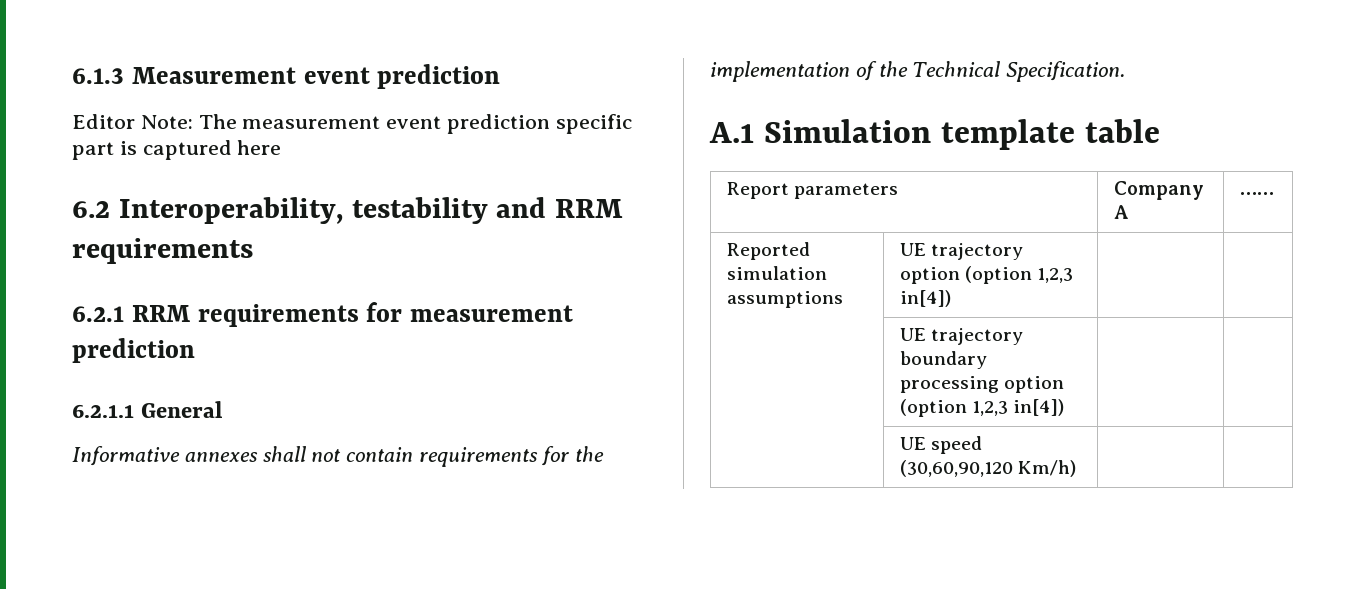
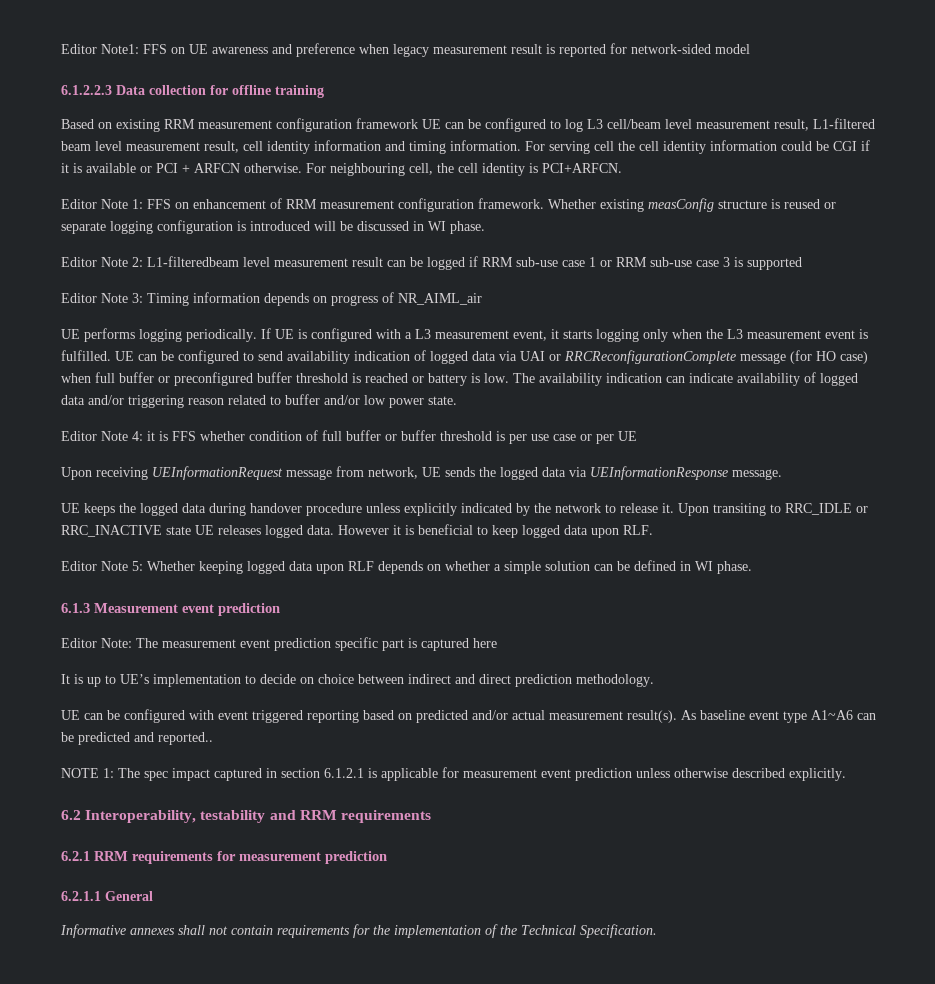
(72, 76) none -> [61,43,750,57] [61,85,324,98] [61,118,875,132] [61,140,870,154] [61,163,622,176] [61,198,836,212] [61,220,485,234] [61,256,802,270] [61,292,482,306] [61,328,868,342] [61,350,868,364] [61,372,858,386] [61,394,457,408] [61,430,637,444] [61,466,782,480] [61,503,868,516] [61,524,653,538] [61,560,752,574] Editor Note1: FFS on UE awareness and preference when legacy measurement result is reported for network-sided model // 6.1.2.2.3 Data collection for offline training // Based on existing RRM measurement configuration framework UE can be configured to log L3 cell/beam level measurement result, L1-filtered beam level measurement result, cell identity information and timing information. For serving cell the cell identity information could be CGI if it is available or PCI + ARFCN otherwise. For neighbouring cell, the cell identity is PCI+ARFCN. // Editor Note 1: FFS on enhancement of RRM measurement configuration framework. Whether existing measConfig structure is reused or separate logging configuration is introduced will be discussed in WI phase. // Editor Note 2: L1-filteredbeam level measurement result can be logged if RRM sub-use case 1 or RRM sub-use case 3 is supported // Editor Note 3: Timing information depends on progress of NR_AIML_air // UE performs logging periodically. If UE is configured with a L3 measurement event, it starts logging only when the L3 measurement event is fulfilled. UE can be configured to send availability indication of logged data via UAI or RRCReconfigurationComplete message (for HO case) when full buffer or preconfigured buffer threshold is reached or battery is low. The availability indication can indicate availability of logged data and/or triggering reason related to buffer and/or low power state. // Editor Note 4: it is FFS whether condition of full buffer or buffer threshold is per use case or per UE // Upon receiving UEInformationRequest message from network, UE sends the logged data via UEInformationResponse message. // UE keeps the logged data during handover procedure unless explicitly indicated by the network to release it. Upon transiting to RRC_IDLE or RRC_INACTIVE state UE releases logged data. However it is beneficial to keep logged data upon RLF. // Editor Note 5: Whether keeping logged data upon RLF depends on whether a simple solution can be defined in WI phase. //
(282, 147) none -> [61,674,654,687] [61,709,876,723] [61,732,213,745] [61,767,846,781] // It is up to UE’s implementation to decide on choice between indirect and direct prediction methodology. // UE can be configured with event triggered reporting based on predicted and/or actual measurement result(s). As baseline event type A1~A6 can be predicted and reported.. // NOTE 1: The spec impact captured in section 6.1.2.1 is applicable for measurement event prediction unless otherwise described explicitly.
[709,119,1160,150] [726,182,898,199] [1113,181,1204,200] [1113,205,1129,219] [1239,192,1274,195] [726,242,810,260] [726,266,827,280] [726,291,843,308] [899,243,1023,260] [899,266,1074,284] [899,290,951,307] [899,328,1023,345] [899,351,987,369] [899,376,1064,393] [899,399,1065,417] [899,436,982,454] [899,460,1076,477] // A.1 Simulation template table // Report parameters | Company A | …… // Reported simulation assumptions | UE trajectory option (option 1,2,3 in[4]) | | // | UE trajectory boundary processing option (option 1,2,3 in[4]) | | // | UE speed (30,60,90,120 Km/h) | | -> (657, 931) none

